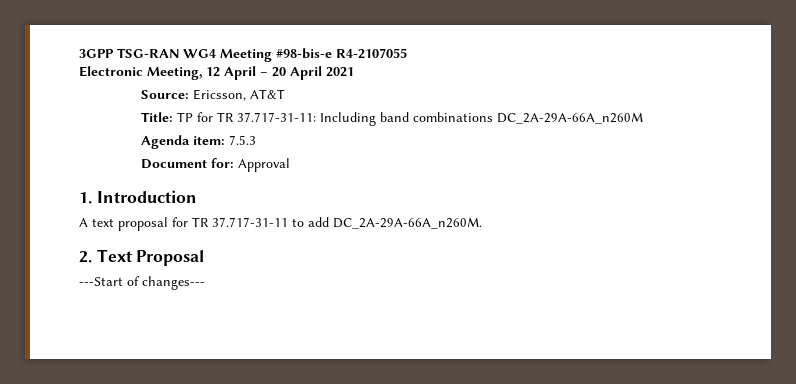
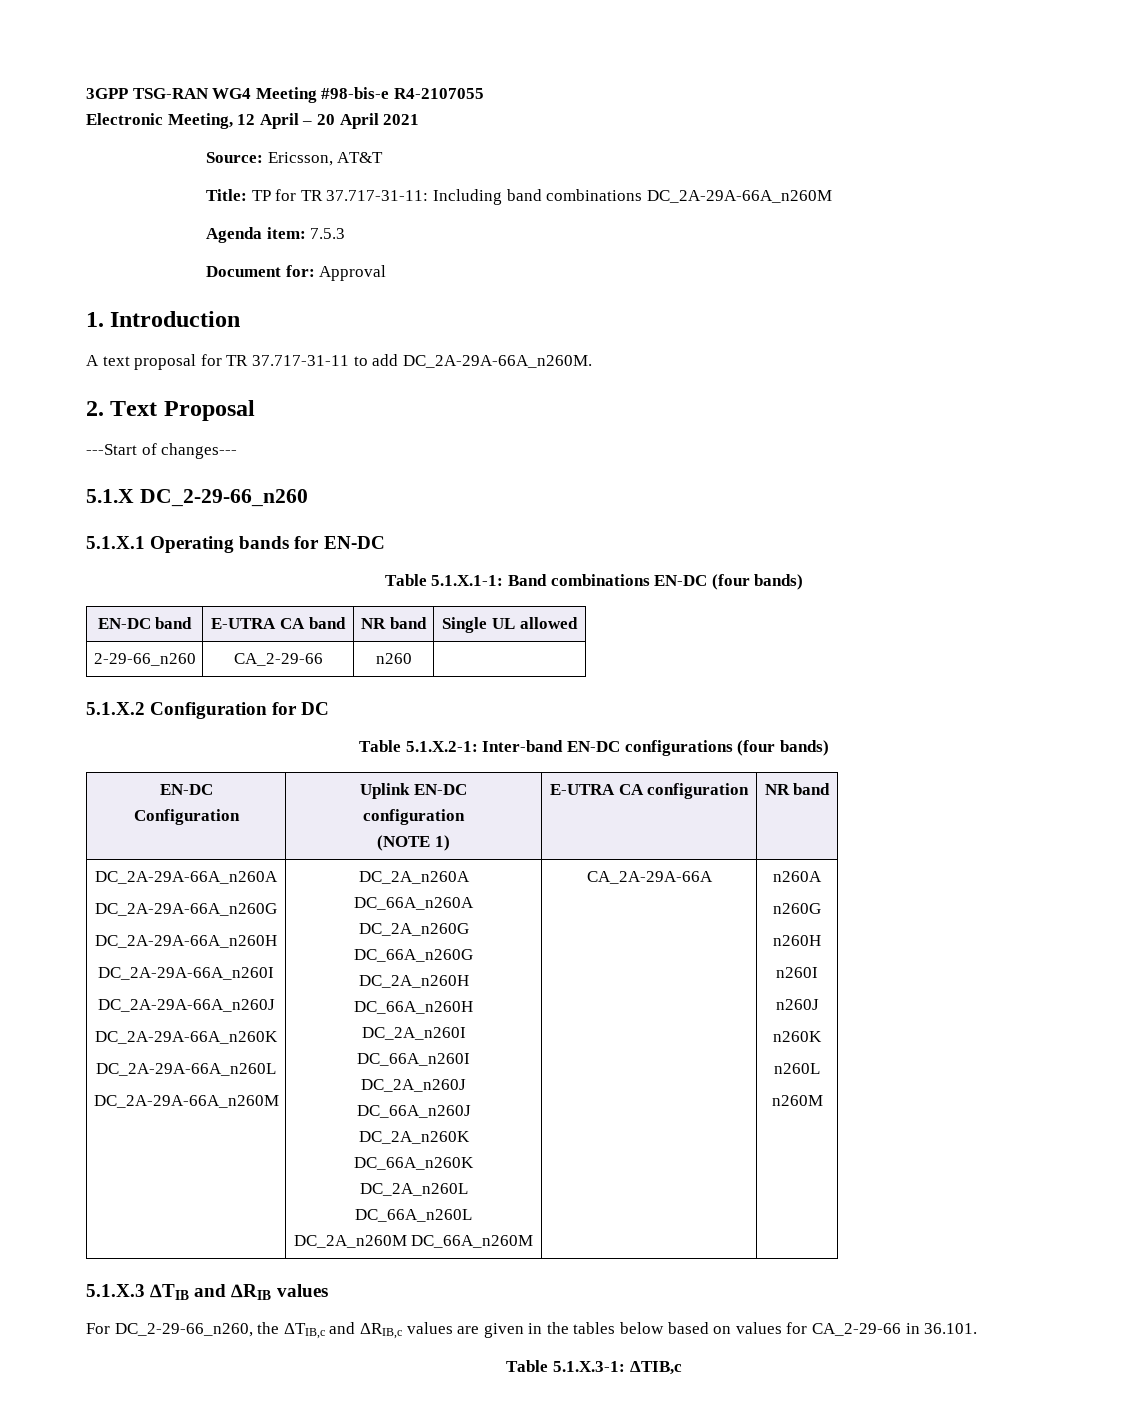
(205, 283) none -> [86,489,308,507] [86,536,385,553] [384,574,804,590] [97,617,193,629] [211,617,346,629] [361,617,427,629] [442,617,578,633] [93,653,196,666] [233,653,323,666] [375,653,412,664] [86,702,330,719] [359,740,829,756] [159,784,213,795] [133,809,240,825] [360,783,467,799] [363,809,465,825] [377,835,450,851] [549,783,750,799] [764,783,831,795] [95,871,278,884] [95,903,277,916] [95,935,277,948] [98,967,274,980] [97,999,275,1012] [95,1031,278,1044] [96,1063,276,1076] [93,1095,279,1108] [358,871,470,884] [354,897,474,910] [358,923,469,936] [354,949,473,962] [358,975,469,988] [354,1001,473,1014] [361,1027,466,1040] [357,1053,470,1066] [361,1079,466,1092] [356,1105,471,1118] [358,1131,470,1144] [354,1157,474,1170] [359,1183,468,1196] [355,1209,472,1222] [293,1235,534,1248] [586,871,713,884] [773,871,822,882] [773,903,821,914] [773,935,821,946] [776,967,818,978] [775,999,819,1010] [773,1031,822,1042] [774,1063,820,1074] [771,1095,823,1106] [86,1284,328,1300] [86,1322,978,1339] [506,1360,682,1375] // 5.1.X DC_2-29-66_n260 // 5.1.X.1 Operating bands for EN-DC // Table 5.1.X.1-1: Band combinations EN-DC (four bands) // EN-DC band | E-UTRA CA band | NR band | Single UL allowed // 2-29-66_n260 | CA_2-29-66 | n260 | // 5.1.X.2 Configuration for DC // Table 5.1.X.2-1: Inter-band EN-DC configurations (four bands) // EN-DC // Configuration | Uplink EN-DC // configuration // (NOTE 1) | E-UTRA CA configuration | NR band // DC_2A-29A-66A_n260A // DC_2A-29A-66A_n260G // DC_2A-29A-66A_n260H // DC_2A-29A-66A_n260I // DC_2A-29A-66A_n260J // DC_2A-29A-66A_n260K // DC_2A-29A-66A_n260L // DC_2A-29A-66A_n260M | DC_2A_n260A // DC_66A_n260A // DC_2A_n260G // DC_66A_n260G // DC_2A_n260H // DC_66A_n260H // DC_2A_n260I // DC_66A_n260I // DC_2A_n260J // DC_66A_n260J // DC_2A_n260K // DC_66A_n260K // DC_2A_n260L // DC_66A_n260L // DC_2A_n260M DC_66A_n260M | CA_2A-29A-66A | n260A // n260G // n260H // n260I // n260J // n260K // n260L // n260M // 5.1.X.3 ∆TIB and ∆RIB values // For DC_2-29-66_n260, the ΔTIB,c and ΔRIB,c values are given in the tables below based on values for CA_2-29-66 in 36.101. // Table 5.1.X.3-1: ΔTIB,c

